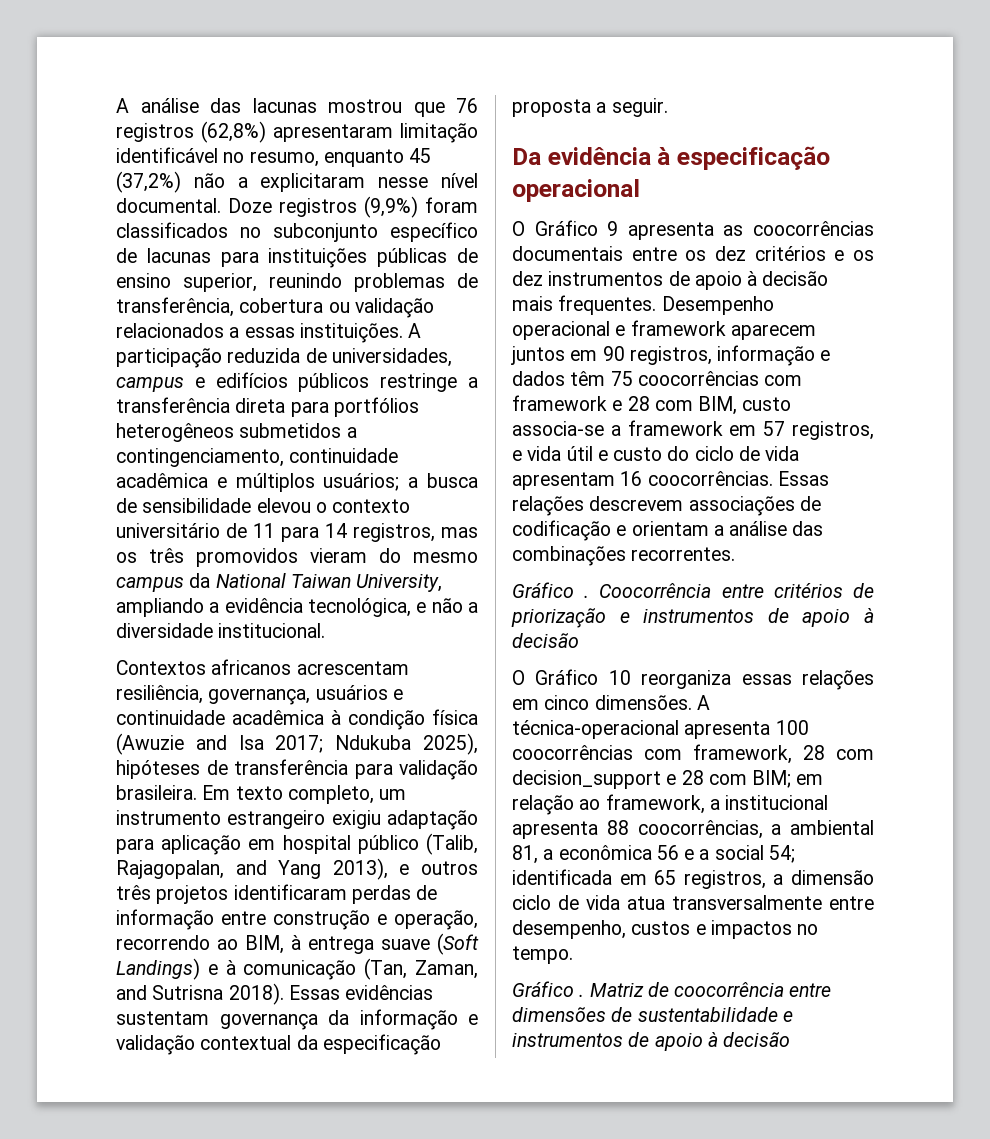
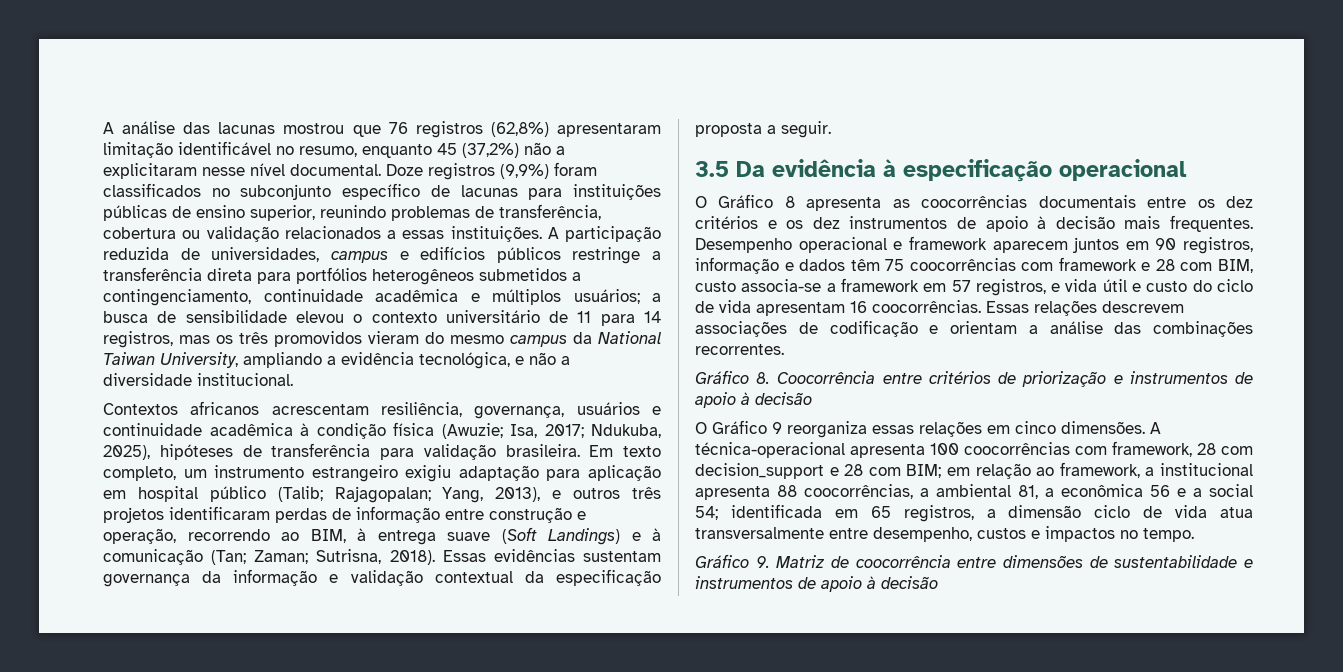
[116,733,412,755] (Awuzie and Isa 2017; Ndukuba -> [441,423,661,439] (Awuzie; Isa, 2017; Ndukuba,
[426,833,478,855] [116,860,322,879] (Talib, Rajagopalan, and Yang -> [277,486,484,503] (Talib; Rajagopalan; Yang,
[364,958,478,980] [116,985,224,1000] (Tan, Zaman, and Sutrisna -> [211,549,382,565] (Tan; Zaman; Sutrisna,
(668, 107) none -> [695,161,729,177] 3.5
[607,221,619,236] 9 -> [784,196,795,208] 8
[584,595,590,598] . -> [756,372,771,384] 8.
[608,670,631,685] 10 -> [772,422,782,434] 9
[579,994,585,997] . -> [755,556,770,568] 9.

